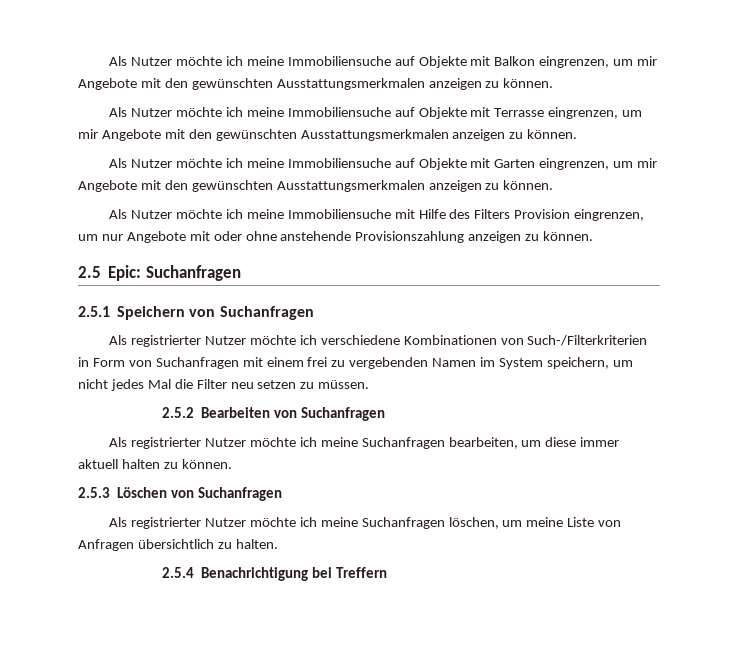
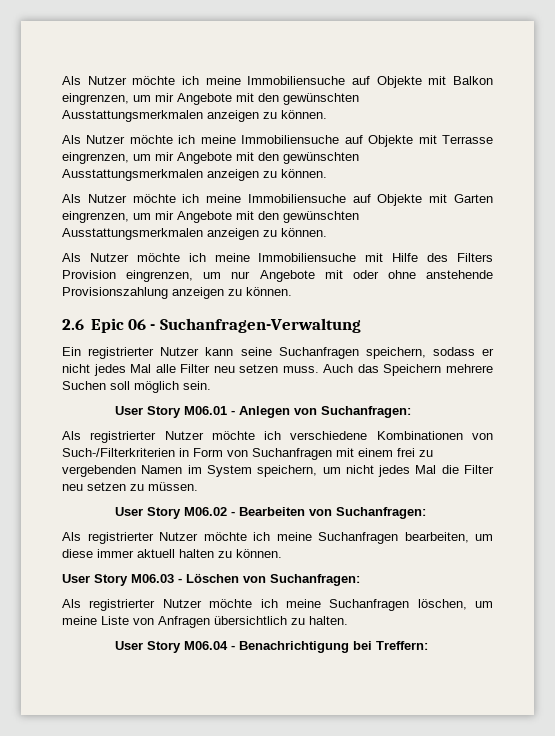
[78,265,241,281] [78,306,314,320] 2.5 Epic: Suchanfragen // 2.5.1 Speichern von Suchanfragen -> [62,318,361,333] [62,347,494,359] [62,364,493,376] [62,381,211,393] [115,406,412,418] 2.6 Epic 06 - Suchanfragen-Verwaltung // Ein registrierter Nutzer kann seine Suchanfragen speichern, sodass er nicht jedes Mal alle Filter neu setzen muss. Auch das Speichern mehrere Suchen soll möglich sein. // User Story M06.01 - Anlegen von Suchanfragen:
[162,407,195,418] 2.5.2 -> [115,507,236,519] User Story M06.02 -
[301,407,386,421] Suchanfragen -> [336,507,427,519] Suchanfragen:
[78,487,110,498] 2.5.3 -> [62,574,182,586] User Story M06.03 -
[198,487,283,501] Suchanfragen -> [270,574,360,586] Suchanfragen:
[162,567,195,578] 2.5.4 -> [115,641,236,653] User Story M06.04 -
[336,567,388,578] Treffern -> [376,641,429,650] Treffern:

